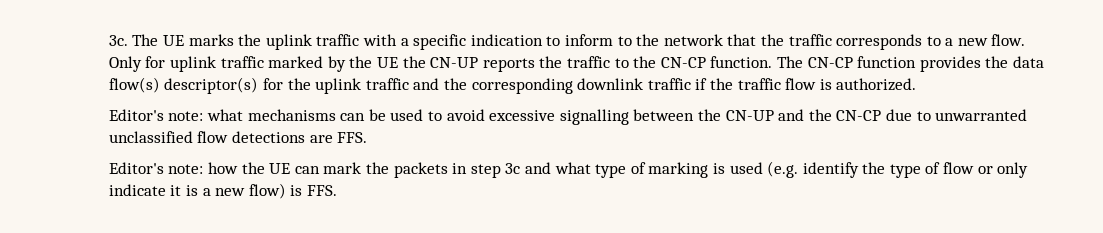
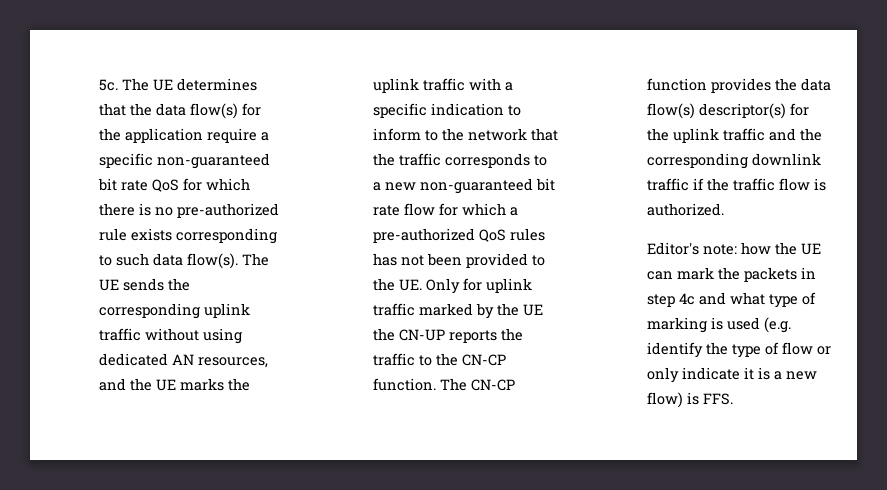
[108,34,185,46] 3c. The UE -> [99,78,258,91] [99,103,262,119] [99,128,270,143] [99,153,271,169] [98,178,251,192] [99,203,280,218] [99,228,278,244] [99,253,270,269] [99,278,191,291] [99,303,251,319] [99,328,243,344] [99,353,269,368] [99,378,177,391] 5c. The UE determines that the data flow(s) for the application require a specific non-guaranteed bit rate QoS for which there is no pre-authorized rule exists corresponding to such data flow(s). The UE sends the corresponding uplink traffic without using dedicated AN resources, and the UE
[991,34,1026,46] flow. -> [420,178,556,194] [373,203,519,216] [373,228,546,243] [373,253,546,268] [373,278,423,291] non-guaranteed bit rate flow for which a pre-authorized QoS rules has not been provided to the UE.
[108,109,1028,125] [108,131,368,143] // Editor's note: what mechanisms can be used to avoid excessive signalling between the CN-UP and the CN-CP due to unwarranted unclassified flow detections are FFS. -> (725, 209) none
[505,163,521,174] 3c -> [679,293,696,305] 4c

